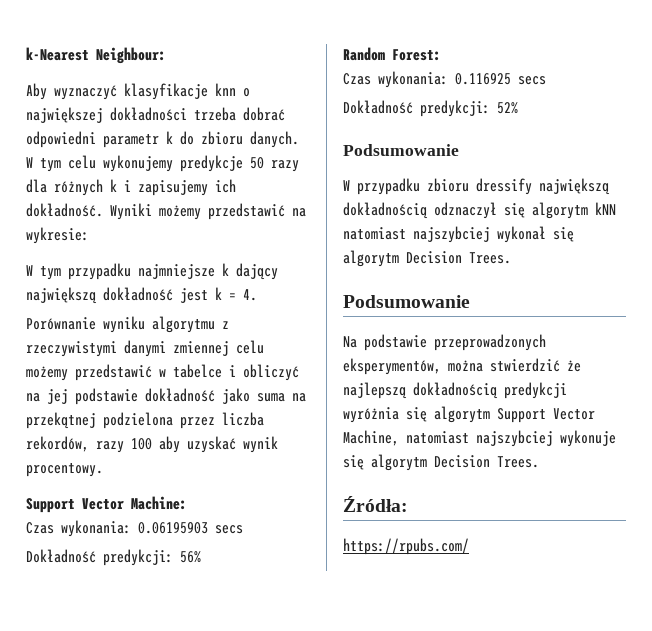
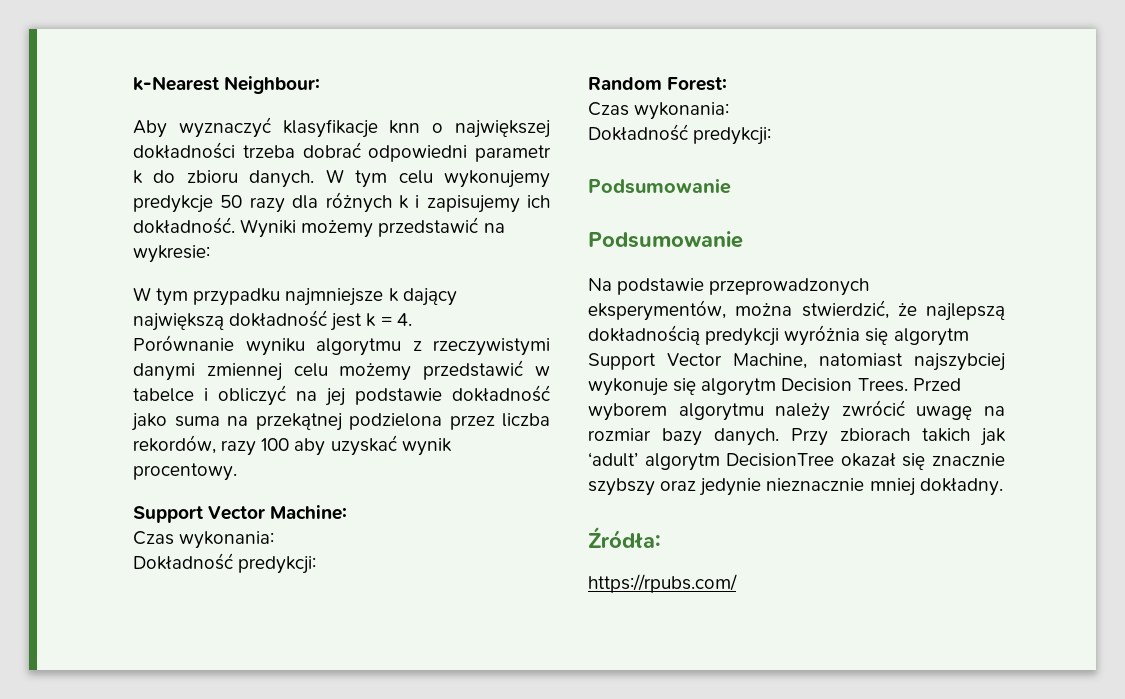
[138,522,243,534] [26,549,201,566] 0.06195903 secs // Dokładność predykcji: 56% -> [133,553,317,574] // Dokładność predykcji:
[455,73,546,85] [343,100,518,117] [343,144,459,156] [343,178,610,195] [343,202,616,219] [343,226,574,243] [343,250,511,267] 0.116925 secs // Dokładność predykcji: 52% // Podsumowanie // W przypadku zbioru dressify największą dokładnością odznaczył się algorytm kNN natomiast najszybciej wykonał się algorytm Decision Trees. -> [588,124,772,145] [588,178,731,194] // Dokładność predykcji: // Podsumowanie
[490,358,560,372] stwierdzić -> [801,300,889,319] stwierdzić,
(539, 462) none -> [912,378,961,391] [588,400,1005,421] [588,428,1006,446] [588,452,1005,471] [588,478,1003,496] Przed wyborem algorytmu należy zwrócić uwagę na rozmiar bazy danych. Przy zbiorach takich jak ‘adult’ algorytm DecisionTree okazał się znacznie szybszy oraz jedynie nieznacznie mniej dokładny.

